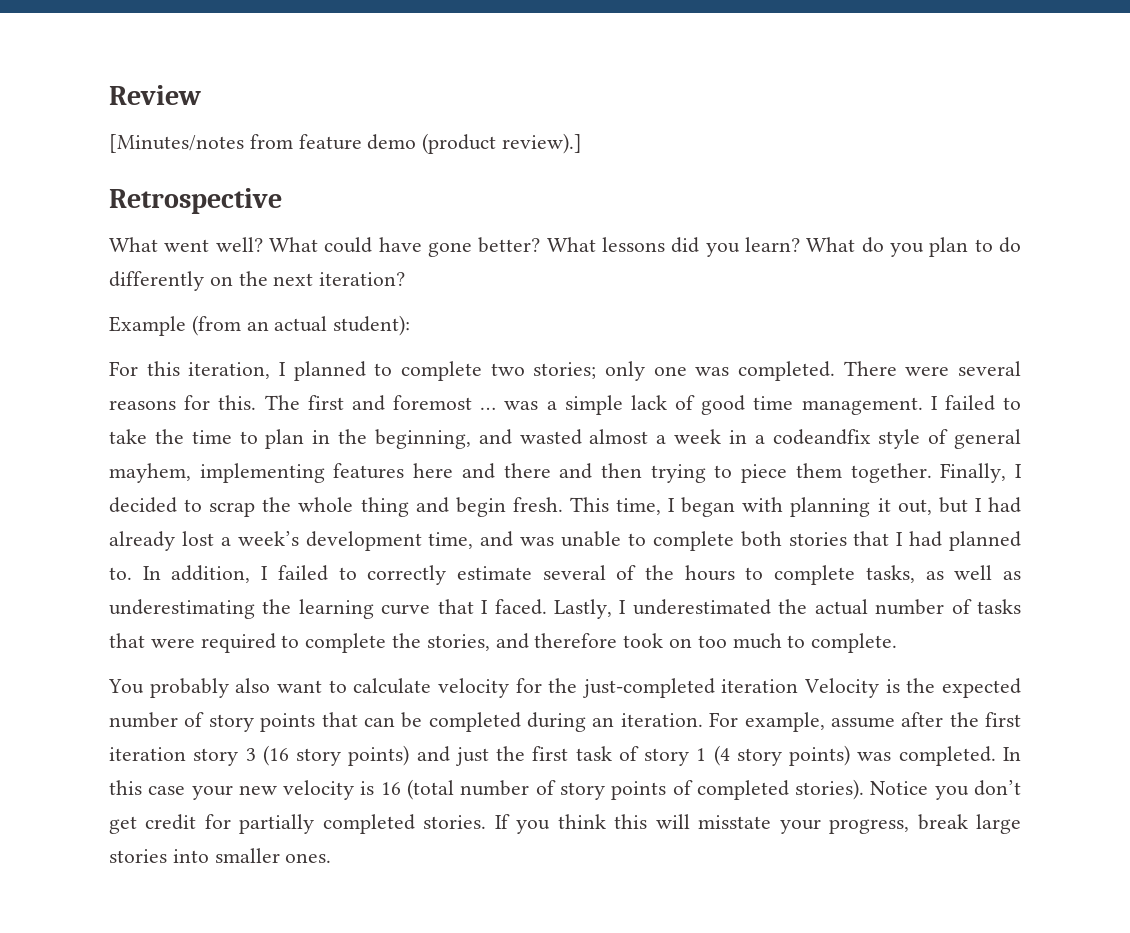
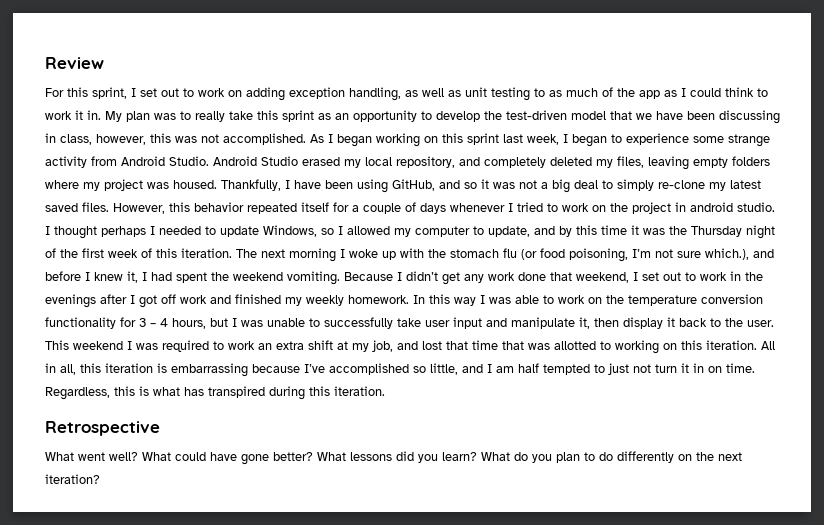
[109,133,583,154] [Minutes/notes from feature demo (product review).] -> [45,87,768,101] [45,110,780,124] [45,133,770,147] [45,156,770,170] [45,179,761,193] [45,202,775,214] [45,225,775,239] [45,248,774,262] [45,271,763,285] [45,294,763,308] [45,317,774,329] [45,340,775,354] [45,363,755,377] [45,386,385,400] For this sprint, I set out to work on adding exception handling, as well as unit testing to as much of the app as I could think to work it in. My plan was to really take this sprint as an opportunity to develop the test-driven model that we have been discussing in class, however, this was not accomplished. As I began working on this sprint last week, I began to experience some strange activity from Android Studio. Android Studio erased my local repository, and completely deleted my files, leaving empty folders where my project was housed. Thankfully, I have been using GitHub, and so it was not a big deal to simply re-clone my latest saved files. However, this behavior repeated itself for a couple of days whenever I tried to work on the project in android studio. I thought perhaps I needed to update Windows, so I allowed my computer to update, and by this time it was the Thursday night of the first week of this iteration. The next morning I woke up with the stomach flu (or food poisoning, I’m not sure which.), and before I knew it, I had spent the weekend vomiting. Because I didn’t get any work done that weekend, I set out to work in the evenings after I got off work and finished my weekly homework. In this way I was able to work on the temperature conversion functionality for 3 – 4 hours, but I was unable to successfully take user input and manipulate it, then display it back to the user. This weekend I was required to work an extra shift at my job, and lost that time that was allotted to working on this iteration. All in all, this iteration is embarrassing because I’ve accomplished so little, and I am half tempted to just not turn it in on time. Regardless, this is what has transpired during this iteration.
[109,315,411,336] [109,361,1021,381] [109,395,1021,415] [109,429,1022,449] [109,463,1022,483] [109,497,1022,517] [109,531,1021,551] [109,565,1022,585] [109,599,1022,619] [109,633,898,653] [108,678,1021,698] [109,712,1021,732] [109,745,1022,766] [109,779,1021,800] [109,814,1021,834] [109,848,332,863] // Example (from an actual student): // For this iteration, I planned to complete two stories; only one was completed. There were several reasons for this. The first and foremost … was a simple lack of good time management. I failed to take the time to plan in the beginning, and wasted almost a week in a codeandfix style of general mayhem, implementing features here and there and then trying to piece them together. Finally, I decided to scrap the whole thing and begin fresh. This time, I began with planning it out, but I had already lost a week’s development time, and was unable to complete both stories that I had planned to. In addition, I failed to correctly estimate several of the hours to complete tasks, as well as underestimating the learning curve that I faced. Lastly, I underestimated the actual number of tasks that were required to complete the stories, and therefore took on too much to complete. // You probably also want to calculate velocity for the just-completed iteration Velocity is the expected number of story points that can be completed during an iteration. For example, assume after the first iteration story 3 (16 story points) and just the first task of story 1 (4 story points) was completed. In this case your new velocity is 16 (total number of story points of completed stories). Notice you don’t get credit for partially completed stories. If you think this will misstate your progress, break large stories into smaller ones. -> (100, 479) none

